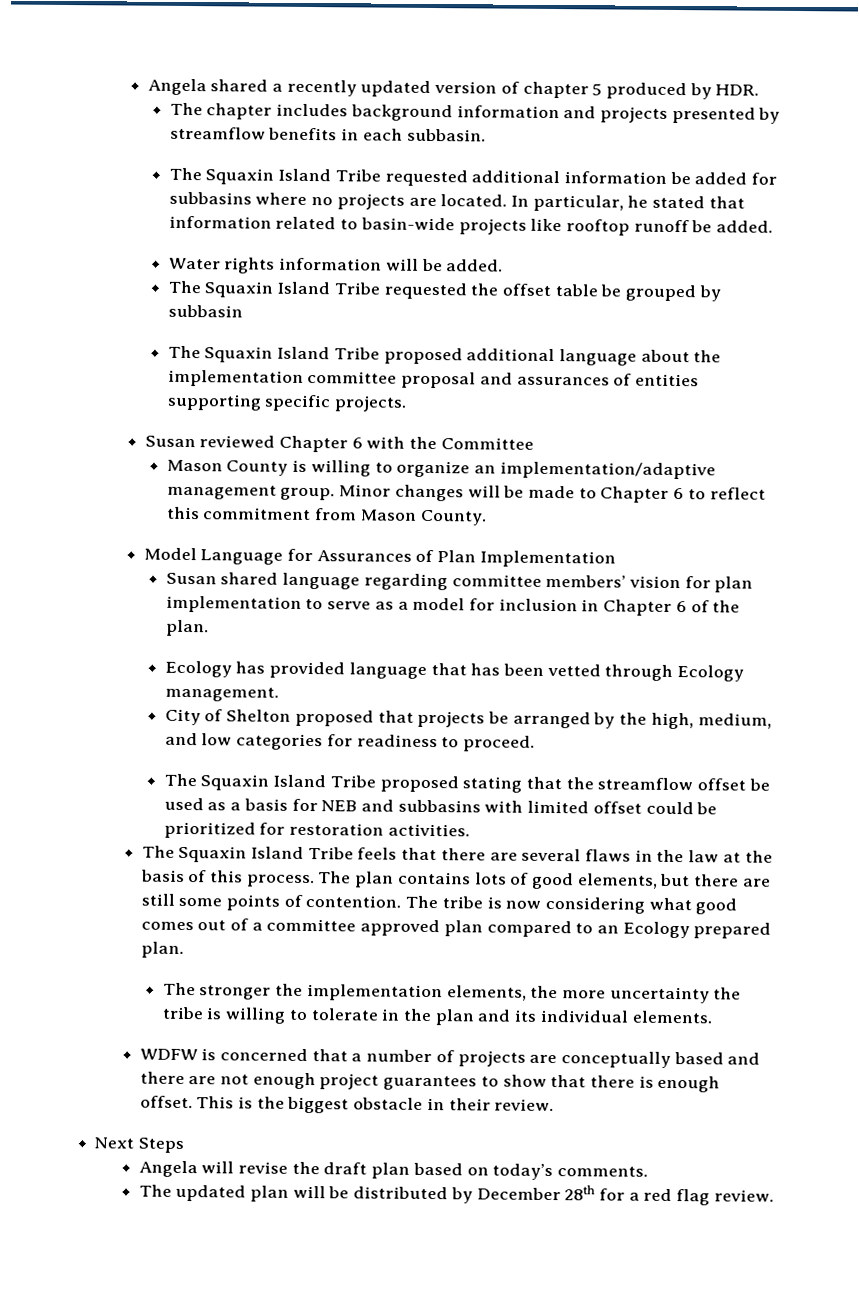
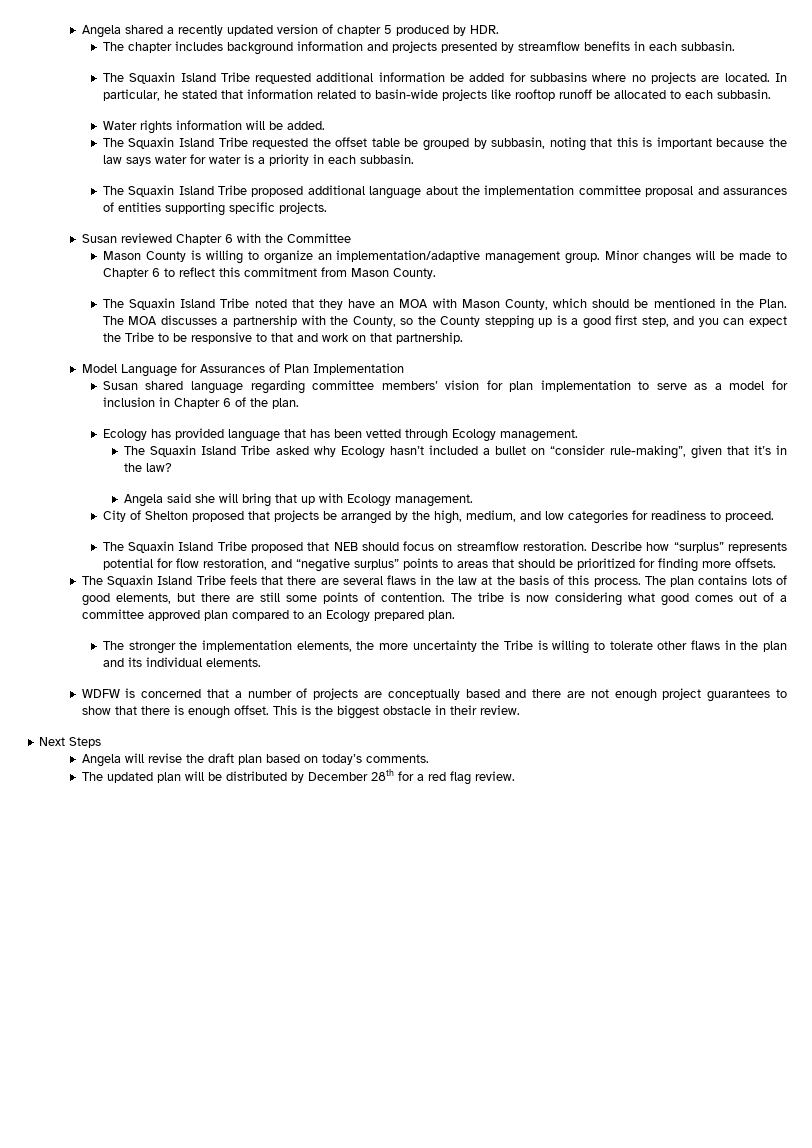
[716,220,774,233] added. -> [613,89,771,99] allocated to each subbasin.
[167,304,243,318] subbasin -> [491,137,787,151] [102,154,414,166] subbasin, noting that this is important because the law says water for water is a priority in each subbasin.
(487, 517) none -> [102,298,787,310] [102,315,787,329] [102,332,463,344] // The Squaxin Island Tribe noted that they have an MOA with Mason County, which should be mentioned in the Plan. The MOA discusses a partnership with the County, so the County stepping up is a good first step, and you can expect the Tribe to be responsive to that and work on that partnership.
(279, 694) none -> [124,445,787,459] [124,463,173,472] [124,493,474,507] // The Squaxin Island Tribe asked why Ecology hasn’t included a bullet on “consider rule-making”, given that it’s in the law? // Angela said she will bring that up with Ecology management.
[462,776,770,793] [163,797,718,815] [163,821,470,839] stating that the streamflow offset be used as a basis for NEB and subbasins with limited offset could be prioritized for restoration activities. -> [307,541,788,553] [102,558,776,572] that NEB should focus on streamflow restoration. Describe how “surplus” represents potential for flow restoration, and “negative surplus” points to areas that should be prioritized for finding more offsets.
[161,1006,204,1020] tribe -> [503,640,533,650] Tribe
(379, 1014) none -> [657,640,720,650] other flaws

